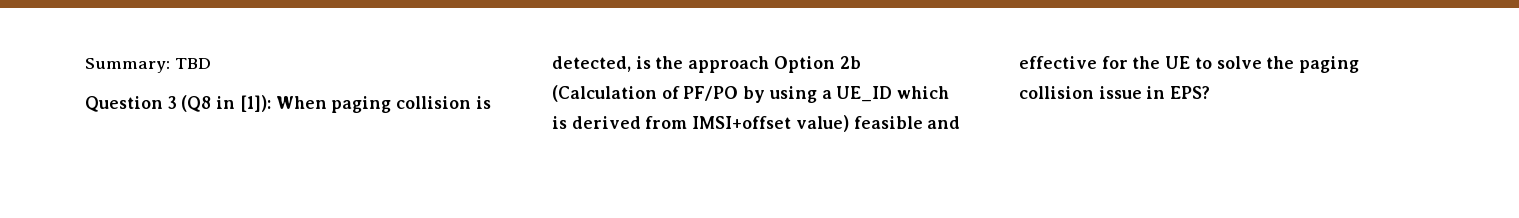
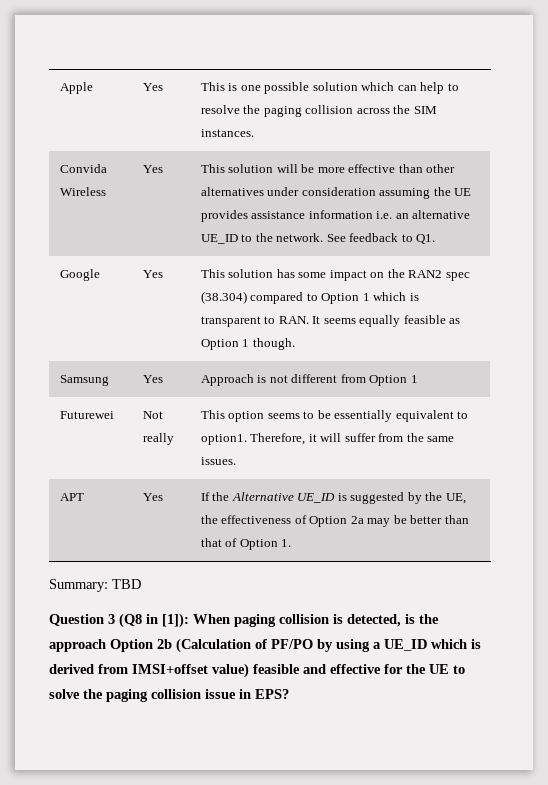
(85, 65) none -> [59,82,93,94] [142,83,163,91] [200,82,459,94] [200,105,437,117] [200,129,254,137] [59,164,107,173] [59,187,106,196] [142,165,163,173] [200,164,456,173] [200,187,472,199] [200,210,471,222] [200,233,436,244] [59,269,100,281] [142,270,163,278] [200,269,470,281] [200,291,419,304] [200,315,461,327] [200,338,295,350] [59,375,109,386] [142,375,163,383] [200,374,418,386] [59,411,114,419] [142,411,163,419] [142,433,174,445] [200,410,469,422] [200,433,455,445] [200,457,236,465] [59,493,84,501] [142,493,163,501] [200,492,466,504] [200,515,469,527] [200,538,292,550] Apple | Yes | This is one possible solution which can help to resolve the paging collision across the SIM instances. // Convida Wireless | Yes | This solution will be more effective than other alternatives under consideration assuming the UE provides assistance information i.e. an alternative UE_ID to the network. See feedback to Q1. // Google | Yes | This solution has some impact on the RAN2 spec (38.304) compared to Option 1 which is transparent to RAN. It seems equally feasible as Option 1 though. // Samsung | Yes | Approach is not different from Option 1 // Futurewei | Not really | This option seems to be essentially equivalent to option1. Therefore, it will suffer from the same issues. // APT | Yes | If the Alternative UE_ID is suggested by the UE, the effectiveness of Option 2a may be better than that of Option 1. //

